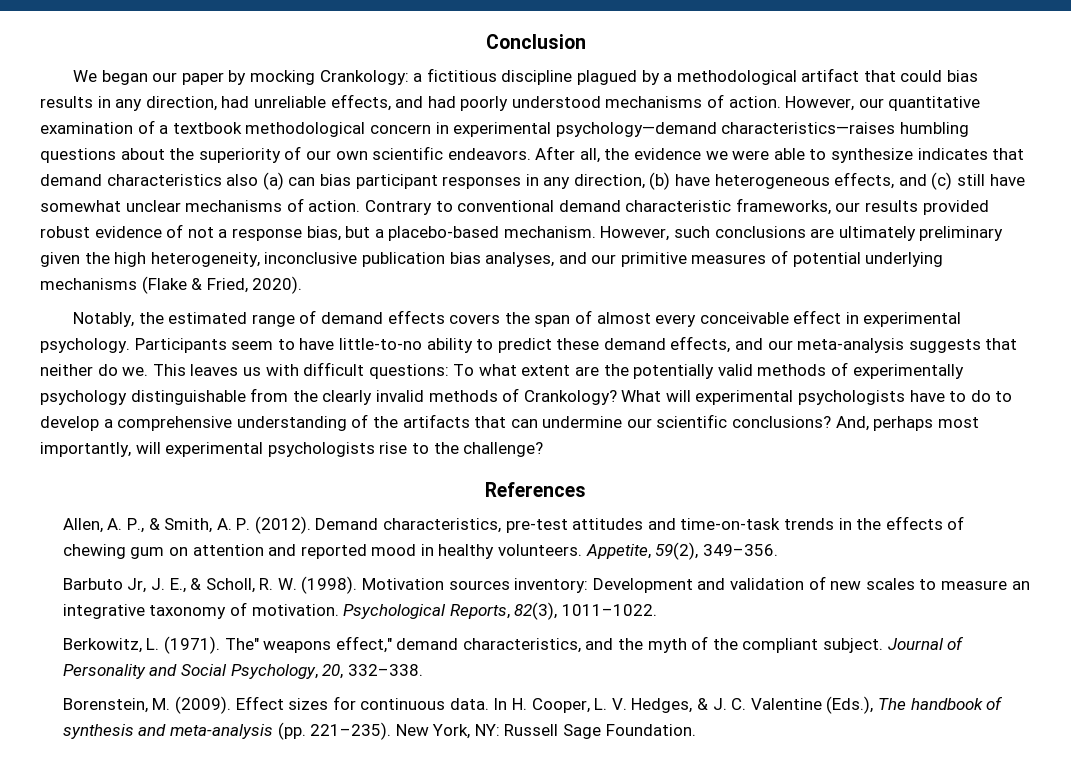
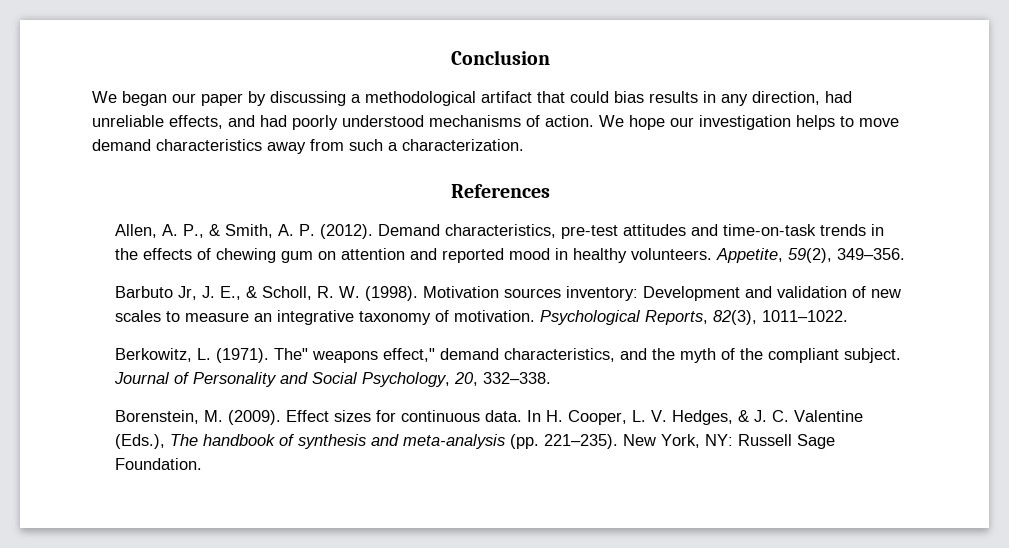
[249,68,660,85] mocking Crankology: a fictitious discipline plagued by -> [270,91,346,106] discussing
[785,96,981,111] [40,120,969,137] [40,146,1025,163] [40,172,1025,190] [40,198,989,215] [40,224,1004,241] [40,250,944,267] [40,276,303,294] [73,310,962,327] [40,336,1018,353] [40,362,964,379] [40,388,1013,405] [40,414,979,431] [40,442,544,457] However, our quantitative examination of a textbook methodological concern in experimental psychology—demand characteristics—raises humbling questions about the superiority of our own scientific endeavors. After all, the evidence we were able to synthesize indicates that demand characteristics also (a) can bias participant responses in any direction, (b) have heterogeneous effects, and (c) still have somewhat unclear mechanisms of action. Contrary to conventional demand characteristic frameworks, our results provided robust evidence of not a response bias, but a placebo-based mechanism. However, such conclusions are ultimately preliminary given the high heterogeneity, inconclusive publication bias analyses, and our primitive measures of potential underlying mechanisms (Flake & Fried, 2020). // Notably, the estimated range of demand effects covers the span of almost every conceivable effect in experimental psychology. Participants seem to have little-to-no ability to predict these demand effects, and our meta-analysis suggests that neither do we. This leaves us with difficult questions: To what extent are the potentially valid methods of experimentally psychology distinguishable from the clearly invalid methods of Crankology? What will experimental psychologists have to do to develop a comprehensive understanding of the artifacts that can undermine our scientific conclusions? And, perhaps most importantly, will experimental psychologists rise to the challenge? -> [599,115,899,130] [92,139,524,154] We hope our investigation helps to move demand characteristics away from such a characterization.

